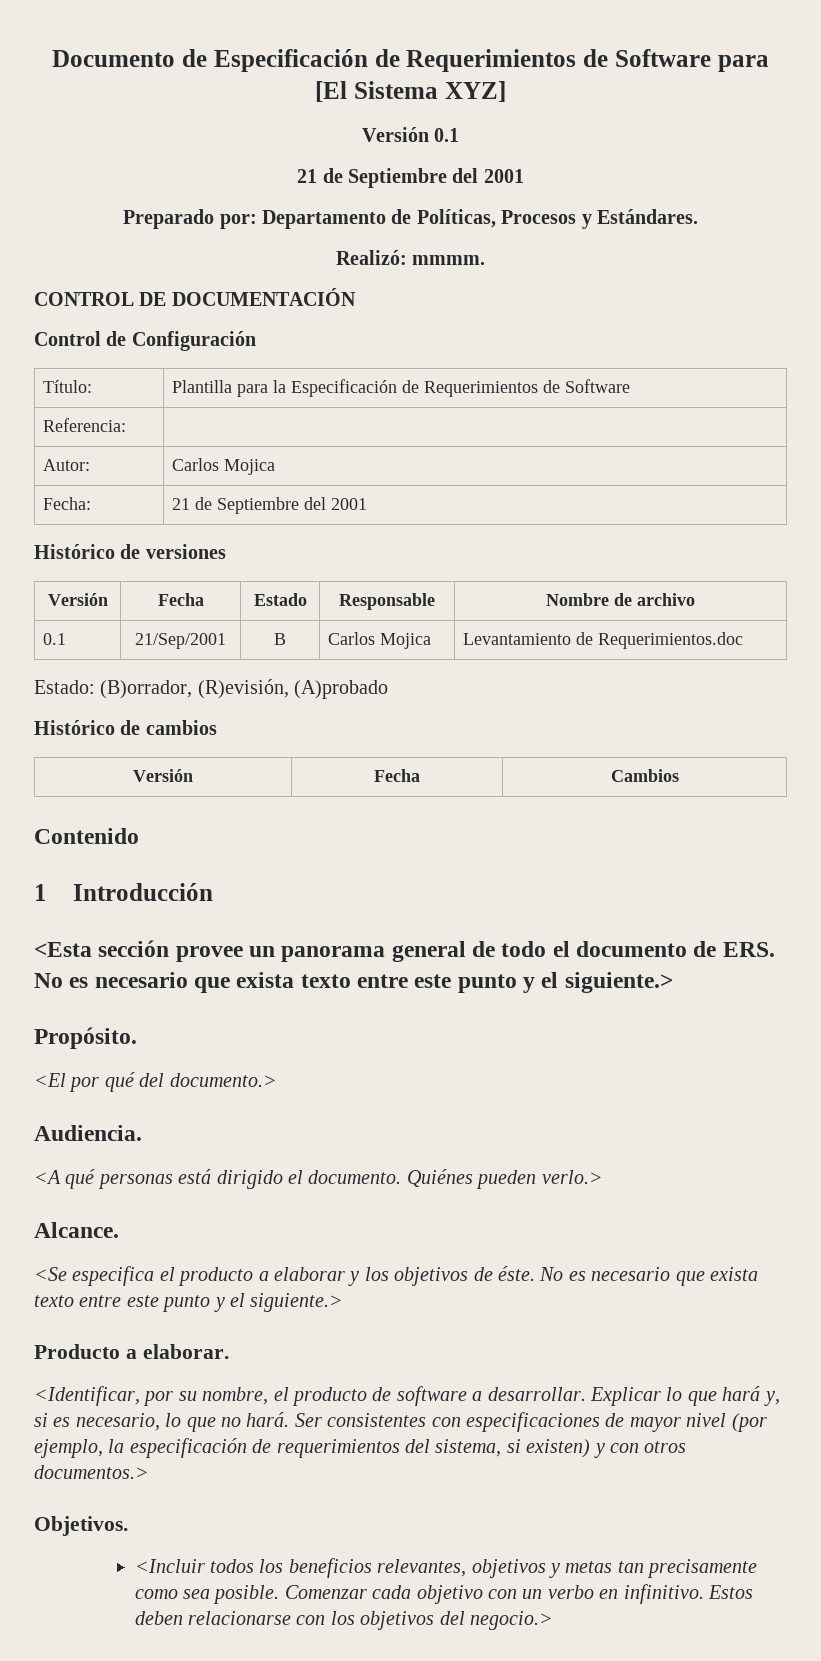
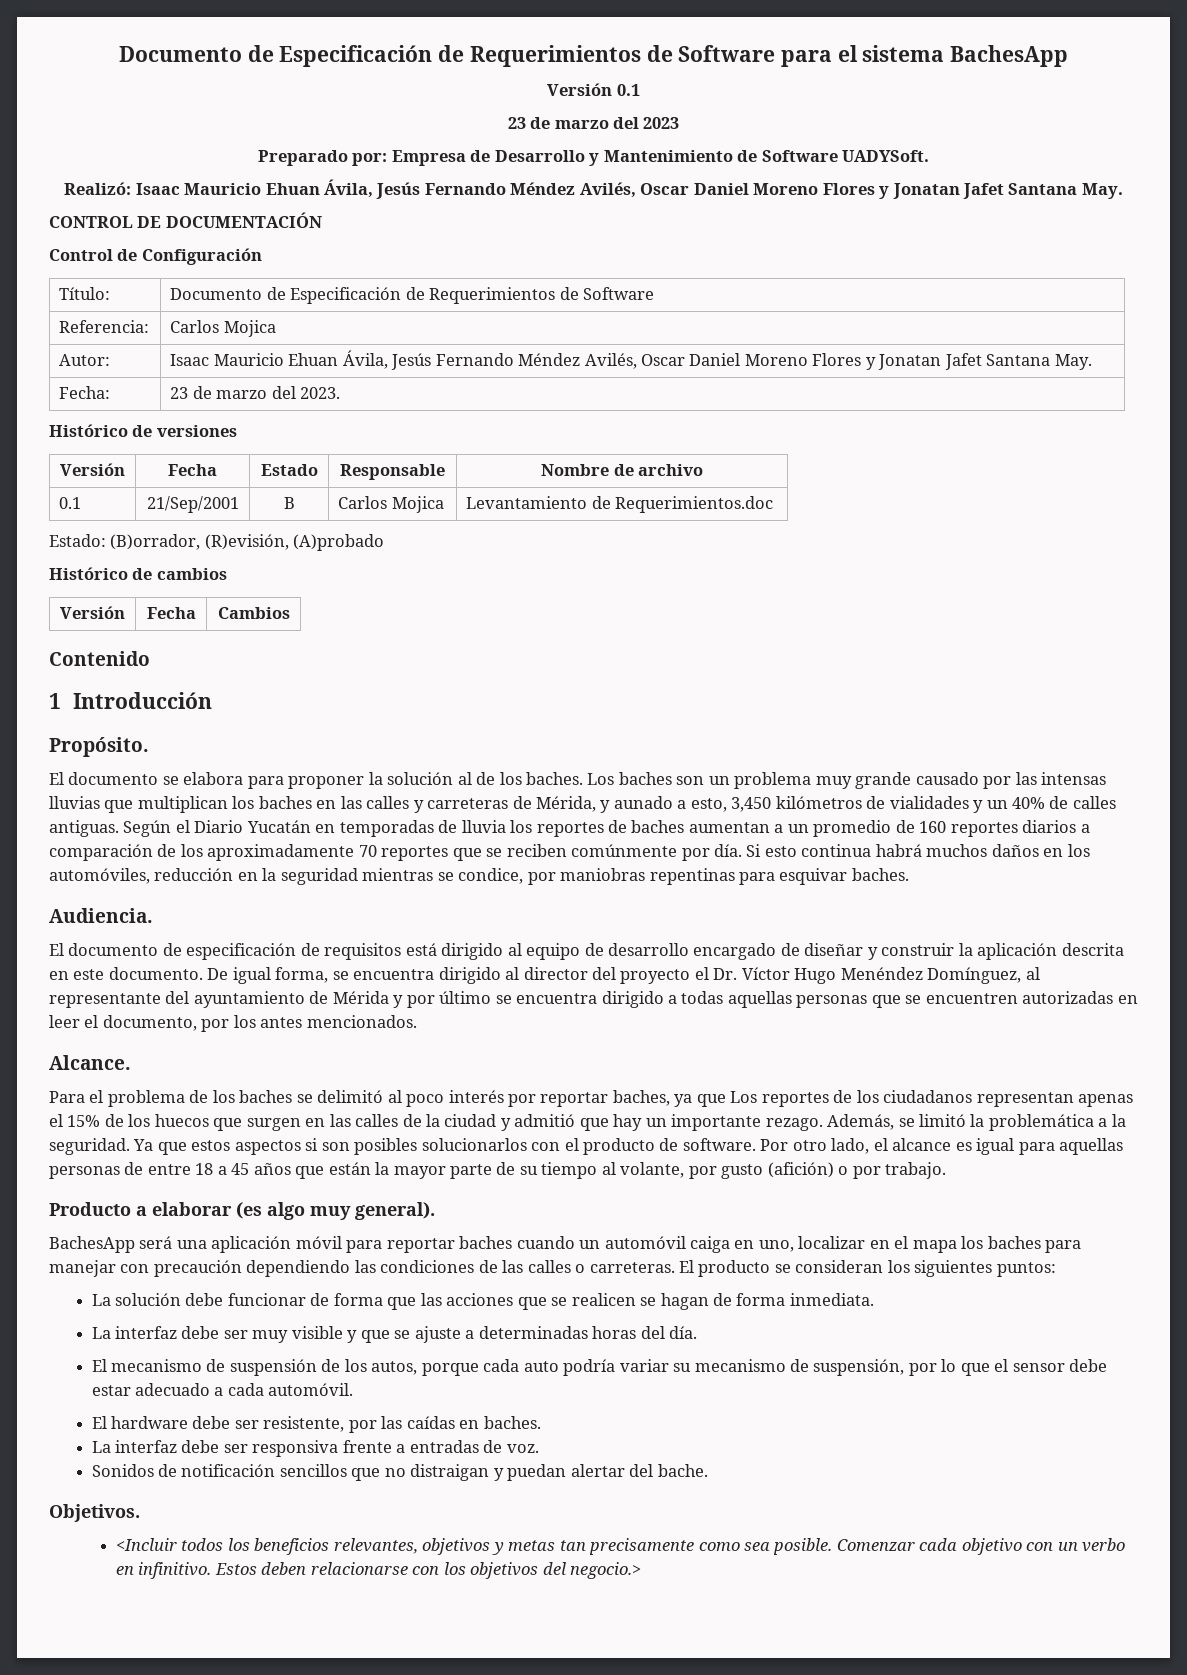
[315,81,506,102] [El Sistema XYZ] -> [837,45,1068,67] el sistema BachesApp
[297,168,524,188] [123,209,698,229] [335,250,486,265] 21 de Septiembre del 2001 // Preparado por: Departamento de Políticas, Procesos y Estándares. // Realizó: mmmm. -> [507,117,680,129] [257,150,930,166] [64,179,1123,199] 23 de marzo del 2023 // Preparado por: Empresa de Desarrollo y Mantenimiento de Software UADYSoft. // Realizó: Isaac Mauricio Ehuan Ávila, Jesús Fernando Méndez Avilés, Oscar Daniel Moreno Flores y Jonatan Jafet Santana May.
[171,380,286,397] Plantilla para la -> [170,287,286,300] Documento de
(126, 425) none -> [170,320,276,337] Carlos Mojica
[171,458,275,475] [42,497,91,510] [171,497,367,514] Carlos Mojica // Fecha: | 21 de Septiembre del 2001 -> [170,350,1092,370] [59,386,111,399] [170,386,341,399] Isaac Mauricio Ehuan Ávila, Jesús Fernando Méndez Avilés, Oscar Daniel Moreno Flores y Jonatan Jafet Santana May. // Fecha: | 23 de marzo del 2023.
[34,940,775,962] [34,972,673,993] [34,1027,137,1049] [34,1072,277,1092] [34,1125,142,1141] [34,1169,603,1189] [34,1222,119,1238] [34,1266,758,1286] [34,1293,344,1312] [34,1344,229,1359] [34,1386,780,1406] [34,1412,767,1432] [34,1438,687,1458] [34,1465,149,1479] <Esta sección provee un panorama general de todo el documento de ERS. No es necesario que exista texto entre este punto y el siguiente.> // Propósito. // <El por qué del documento.> // Audiencia. // <A qué personas está dirigido el documento. Quiénes pueden verlo.> // Alcance. // <Se especifica el producto a elaborar y los objetivos de éste. No es necesario que exista texto entre este punto y el siguiente.> // Producto a elaborar. // <Identificar, por su nombre, el producto de software a desarrollar. Explicar lo que hará y, si es necesario, lo que no hará. Ser consistentes con especificaciones de mayor nivel (por ejemplo, la especificación de requerimientos del sistema, si existen) y con otros documentos.> -> [49,737,149,757] [49,772,1107,789] [49,796,1116,813] [49,820,1090,837] [49,844,1090,861] [49,868,909,885] [49,908,153,923] [49,943,1124,960] [49,967,1040,984] [49,991,1138,1008] [49,1015,417,1032] [49,1055,131,1070] [49,1090,1134,1107] [49,1114,1126,1131] [49,1138,1124,1155] [49,1162,947,1179] [49,1202,435,1220] [49,1236,1082,1253] [49,1260,1056,1277] [91,1293,874,1310] [91,1326,697,1343] [91,1359,1108,1376] [91,1383,354,1396] [91,1416,541,1433] [91,1440,539,1457] [91,1464,708,1481] Propósito. // El documento se elabora para proponer la solución al de los baches. Los baches son un problema muy grande causado por las intensas lluvias que multiplican los baches en las calles y carreteras de Mérida, y aunado a esto, 3,450 kilómetros de vialidades y un 40% de calles antiguas. Según el Diario Yucatán en temporadas de lluvia los reportes de baches aumentan a un promedio de 160 reportes diarios a comparación de los aproximadamente 70 reportes que se reciben comúnmente por día. Si esto continua habrá muchos daños en los automóviles, reducción en la seguridad mientras se condice, por maniobras repentinas para esquivar baches. // Audiencia. // El documento de especificación de requisitos está dirigido al equipo de desarrollo encargado de diseñar y construir la aplicación descrita en este documento. De igual forma, se encuentra dirigido al director del proyecto el Dr. Víctor Hugo Menéndez Domínguez, al representante del ayuntamiento de Mérida y por último se encuentra dirigido a todas aquellas personas que se encuentren autorizadas en leer el documento, por los antes mencionados. // Alcance. // Para el problema de los baches se delimitó al poco interés por reportar baches, ya que Los reportes de los ciudadanos representan apenas el 15% de los huecos que surgen en las calles de la ciudad y admitió que hay un importante rezago. Además, se limitó la problemática a la seguridad. Ya que estos aspectos si son posibles solucionarlos con el producto de software. Por otro lado, el alcance es igual para aquellas personas de entre 18 a 45 años que están la mayor parte de su tiempo al volante, por gusto (afición) o por trabajo. // Producto a elaborar (es algo muy general). // BachesApp será una aplicación móvil para reportar baches cuando un automóvil caiga en uno, localizar en el mapa los baches para manejar con precaución dependiendo las condiciones de las calles o carreteras. El producto se consideran los siguientes puntos: // La solución debe funcionar de forma que las acciones que se realicen se hagan de forma inmediata. // La interfaz debe ser muy visible y que se ajuste a determinadas horas del día. // El mecanismo de suspensión de los autos, porque cada auto podría variar su mecanismo de suspensión, por lo que el sensor debe estar adecuado a cada automóvil. // El hardware debe ser resistente, por las caídas en baches. // La interfaz debe ser responsiva frente a entradas de voz. // Sonidos de notificación sencillos que no distraigan y puedan alertar del bache.

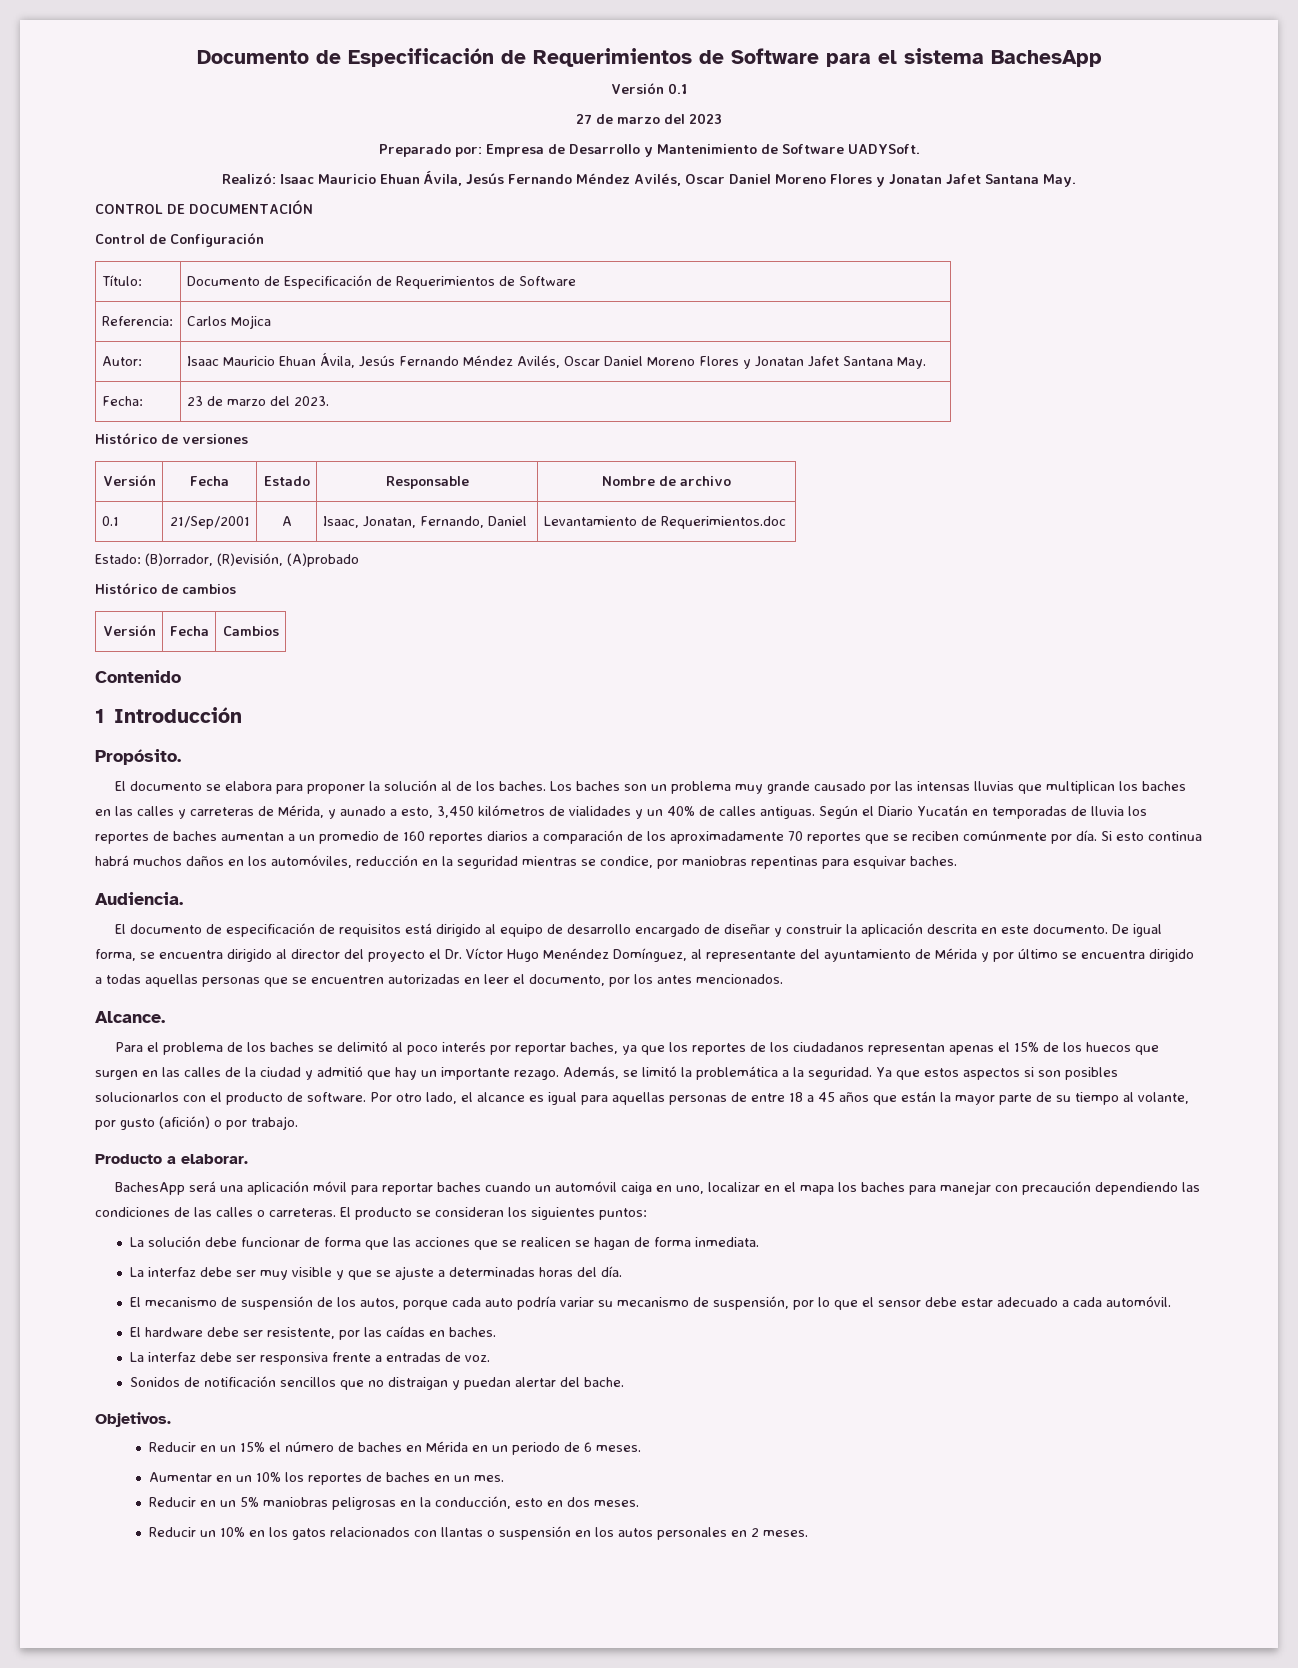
[507,117,526,129] 23 -> [576,114,592,124] 27
[283,497,295,509] [338,496,444,513] B | Carlos Mojica -> [281,516,292,526] [322,516,527,528] A | Isaac, Jonatan, Fernando, Daniel
[730,1091,758,1103] Los -> [668,1042,688,1052] los
[152,1202,435,1220] elaborar (es algo muy general). -> [181,1154,248,1164] elaborar.
[116,1538,1126,1555] [116,1562,642,1579] <Incluir todos los beneficios relevantes, objetivos y metas tan precisamente como sea posible. Comenzar cada objetivo con un verbo en infinitivo. Estos deben relacionarse con los objetivos del negocio.> -> [149,1441,642,1455] [149,1472,505,1485] [149,1496,640,1510] [149,1526,809,1540] Reducir en un 15% el número de baches en Mérida en un periodo de 6 meses. // Aumentar en un 10% los reportes de baches en un mes. // Reducir en un 5% maniobras peligrosas en la conducción, esto en dos meses. // Reducir un 10% en los gatos relacionados con llantas o suspensión en los autos personales en 2 meses.

